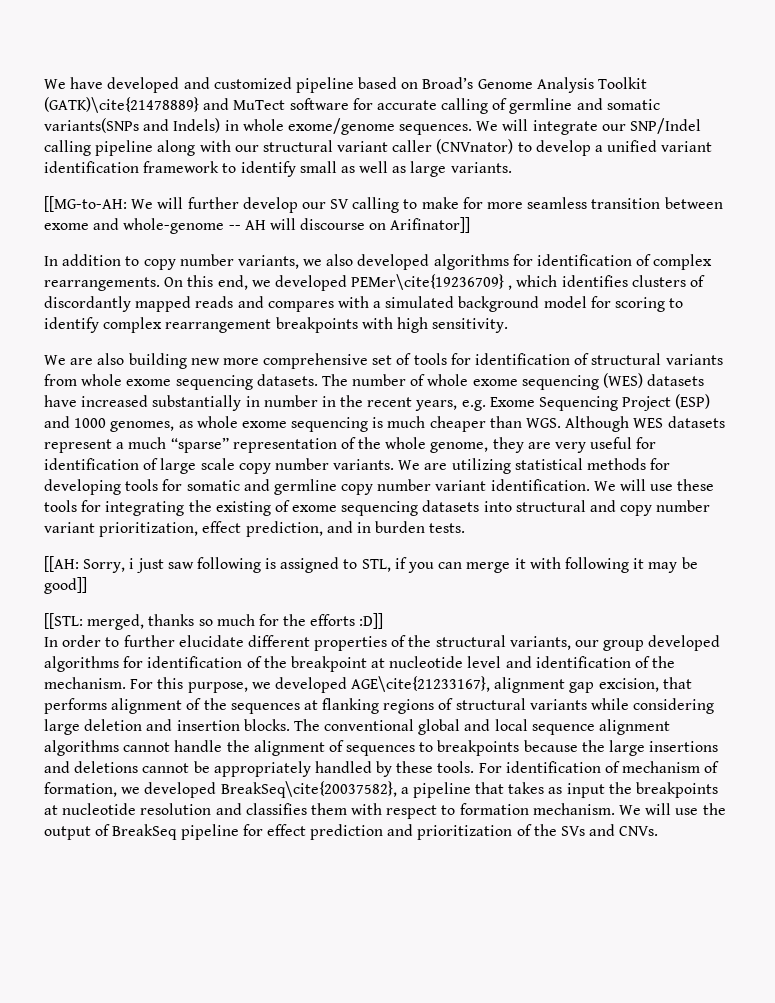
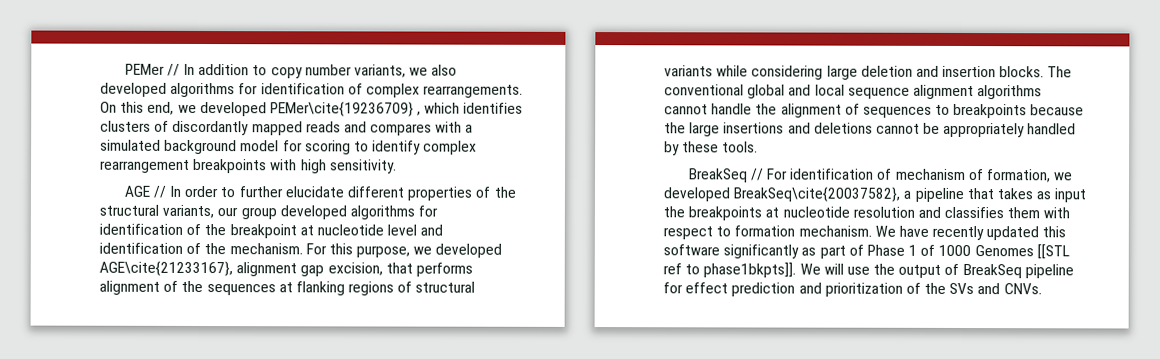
[44,77,648,93] [44,97,660,114] [44,118,702,135] [44,139,713,156] [44,161,512,177] [44,196,723,213] [44,217,471,234] We have developed and customized pipeline based on Broad’s Genome Analysis Toolkit (GATK)\cite{21478889} and MuTect software for accurate calling of germline and somatic variants(SNPs and Indels) in whole exome/genome sequences. We will integrate our SNP/Indel calling pipeline along with our structural variant caller (CNVnator) to develop a unified variant identification framework to identify small as well as large variants. // [[MG-to-AH: We will further develop our SV calling to make for more seamless transition between exome and whole-genome -- AH will discourse on Arifinator]] // -> [124,63,180,76] PEMer //
[44,353,723,369] [44,373,705,390] [44,394,711,411] [44,416,725,432] [44,437,657,453] [44,458,671,474] [44,479,715,495] [44,500,711,516] [44,521,466,537] [44,556,698,573] [44,577,87,594] [44,613,384,630] We are also building new more comprehensive set of tools for identification of structural variants from whole exome sequencing datasets. The number of whole exome sequencing (WES) datasets have increased substantially in number in the recent years, e.g. Exome Sequencing Project (ESP) and 1000 genomes, as whole exome sequencing is much cheaper than WGS. Although WES datasets represent a much “sparse” representation of the whole genome, they are very useful for identification of large scale copy number variants. We are utilizing statistical methods for developing tools for somatic and germline copy number variant identification. We will use these tools for integrating the existing of exome sequencing datasets into structural and copy number variant prioritization, effect prediction, and in burden tests. // [[AH: Sorry, i just saw following is assigned to STL, if you can merge it with following it may be good]] // [[STL: merged, thanks so much for the efforts :D]] // -> [123,185,166,198] AGE //
(475, 767) none -> [687,168,764,183] // BreakSeq //
(642, 810) none -> [898,225,1067,241] [663,244,1070,260] [663,262,821,278] have recently updated this software significantly as part of Phase 1 of 1000 Genomes [[STL ref to phase1bkpts]]. We

